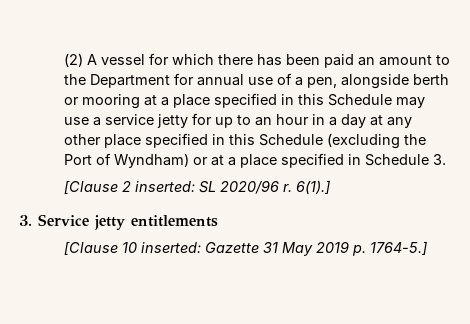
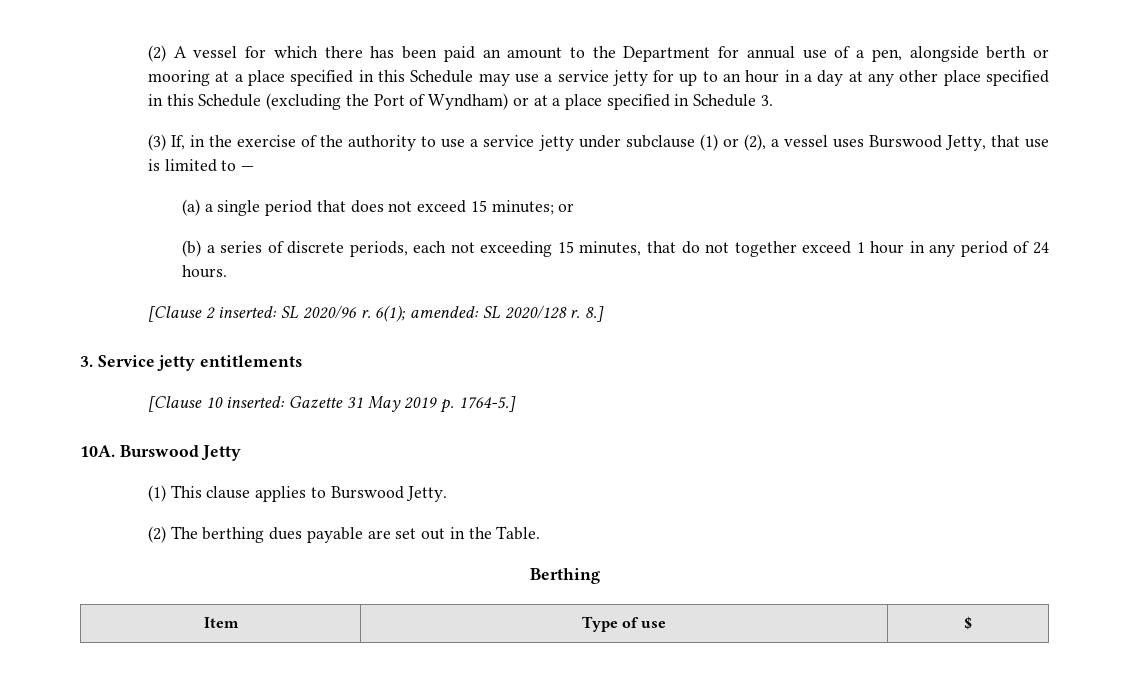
(446, 159) none -> [148,134,1049,151] [148,159,255,172] [182,199,575,216] [182,240,1050,257] [182,265,228,278] // (3) If, in the exercise of the authority to use a service jetty under subclause (1) or (2), a vessel uses Burswood Jetty, that use is limited to — // (a) a single period that does not exceed 15 minutes; or // (b) a series of discrete periods, each not exceeding 15 minutes, that do not together exceed 1 hour in any period of 24 hours.
[295,180,330,194] 6(1).] -> [375,305,605,322] 6(1); amended: SL 2020/128 r. 8.]
(427, 248) none -> [80,445,242,461] [148,485,448,502] [148,526,541,543] [529,568,600,584] [203,617,239,628] [581,616,667,632] [964,616,972,630] // 10A. Burswood Jetty // (1) This clause applies to Burswood Jetty. // (2) The berthing dues payable are set out in the Table. // Berthing // Item | Type of use | $

